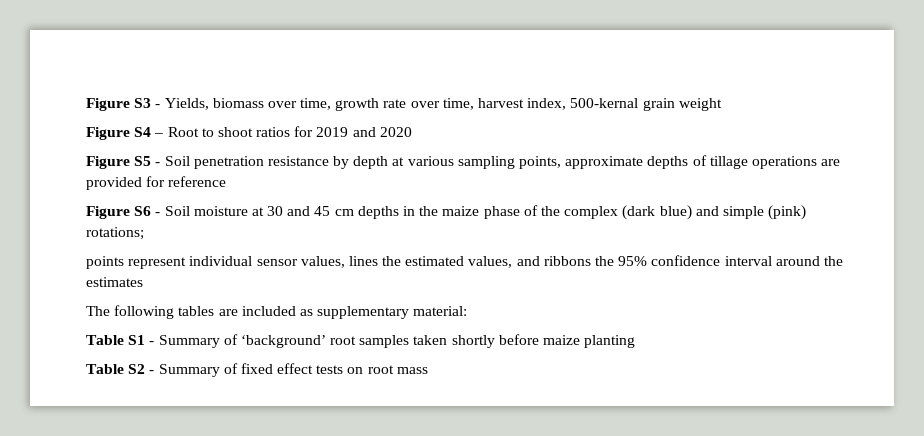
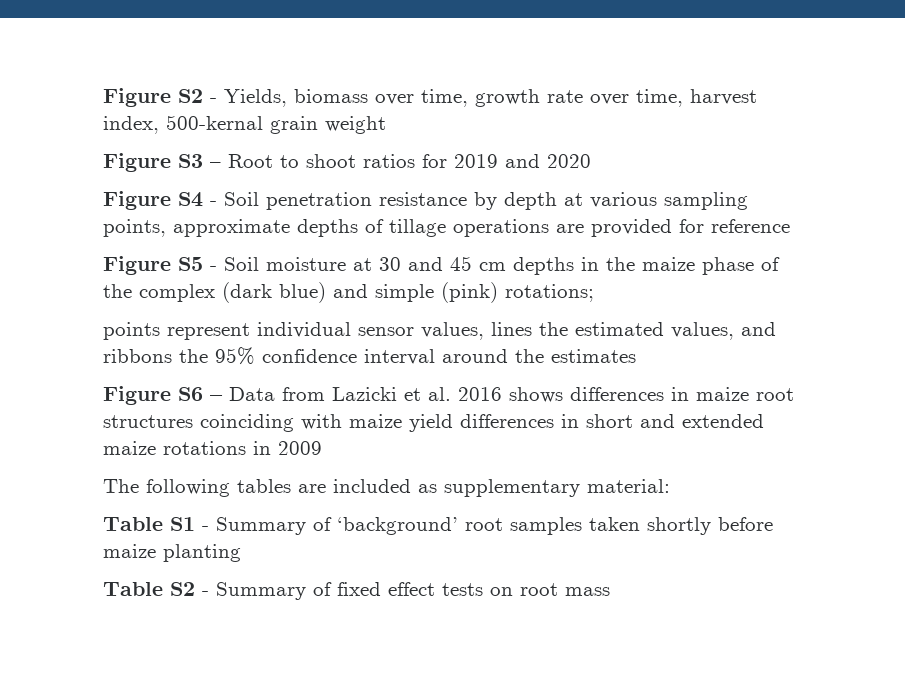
[86,98,152,111] Figure S3 -> [103,88,203,107] Figure S2
[134,127,152,137] S4 -> [178,154,203,168] S3
[134,156,152,166] S5 -> [178,192,203,207] S4
[134,206,152,216] S6 -> [178,257,203,271] S5
(143, 282) none -> [103,386,794,405] [103,414,764,432] [103,441,322,455] // Figure S6 – Data from Lazicki et al. 2016 shows differences in maize root structures coinciding with maize yield differences in short and extended maize rotations in 2009

